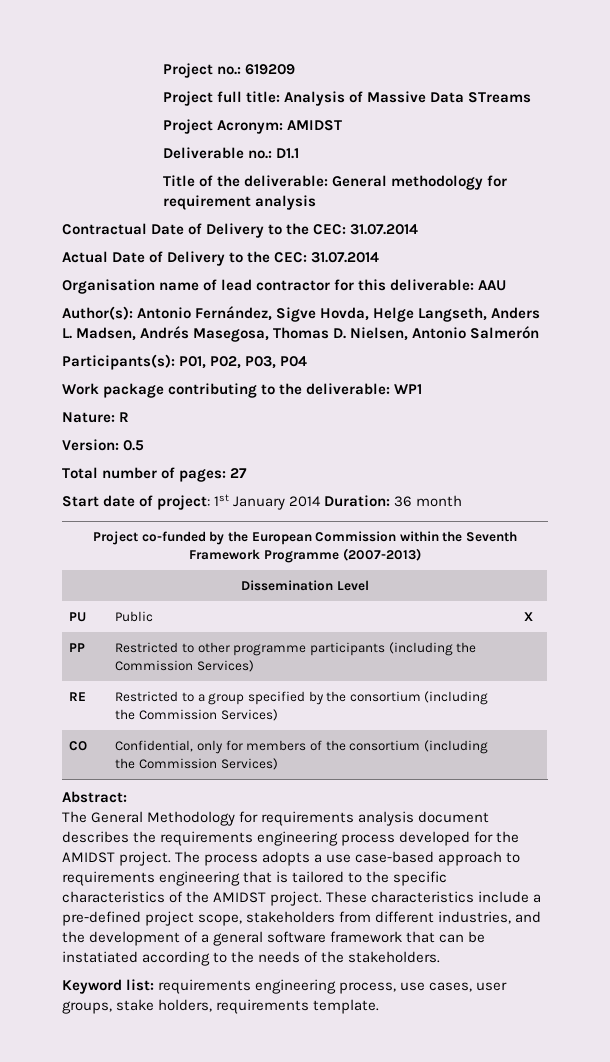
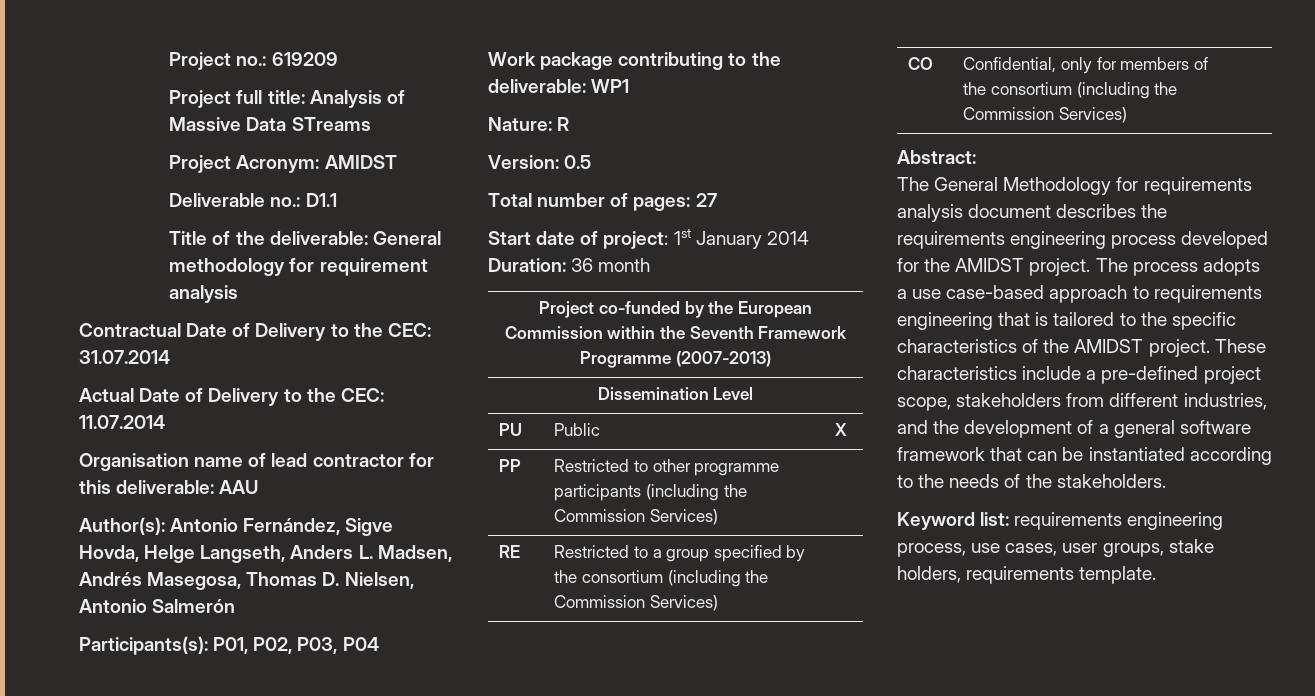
[311,252,380,263] 31.07.2014 -> [79,415,165,429] 11.07.2014
[62,951,138,963] instatiated -> [1088,447,1185,461] instantiated

